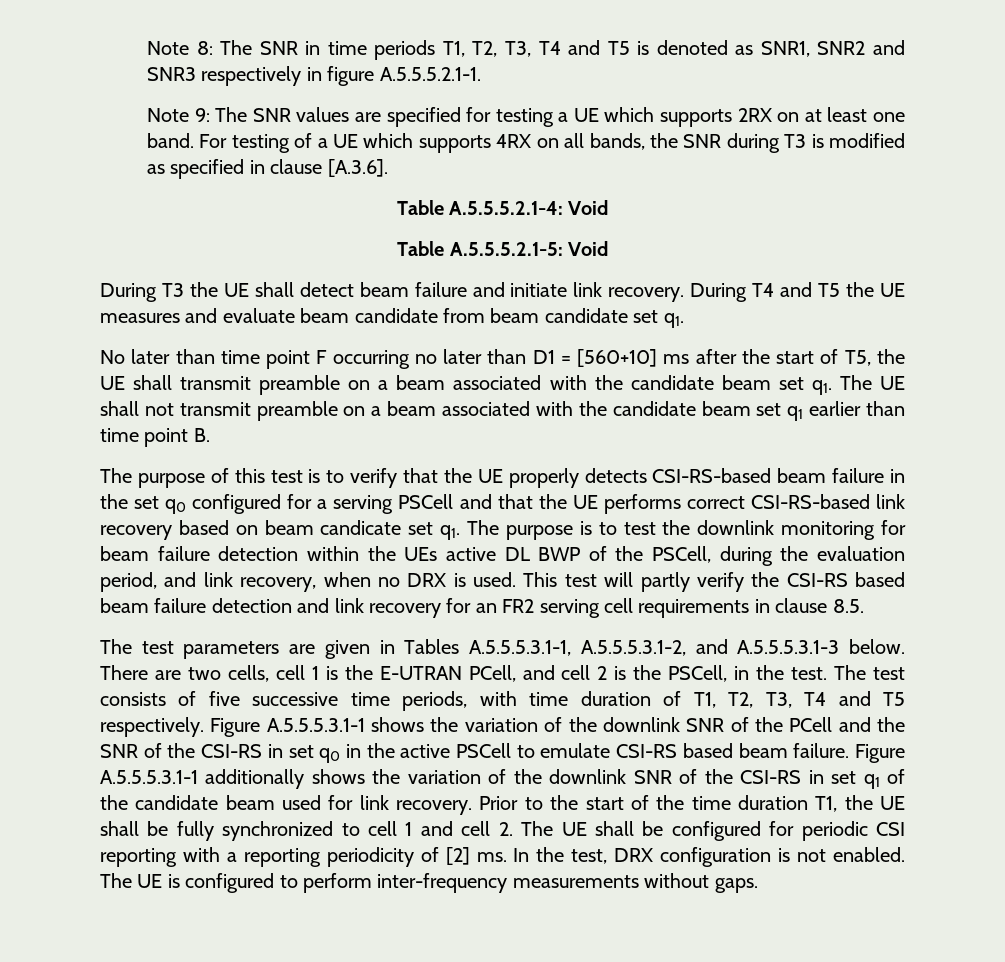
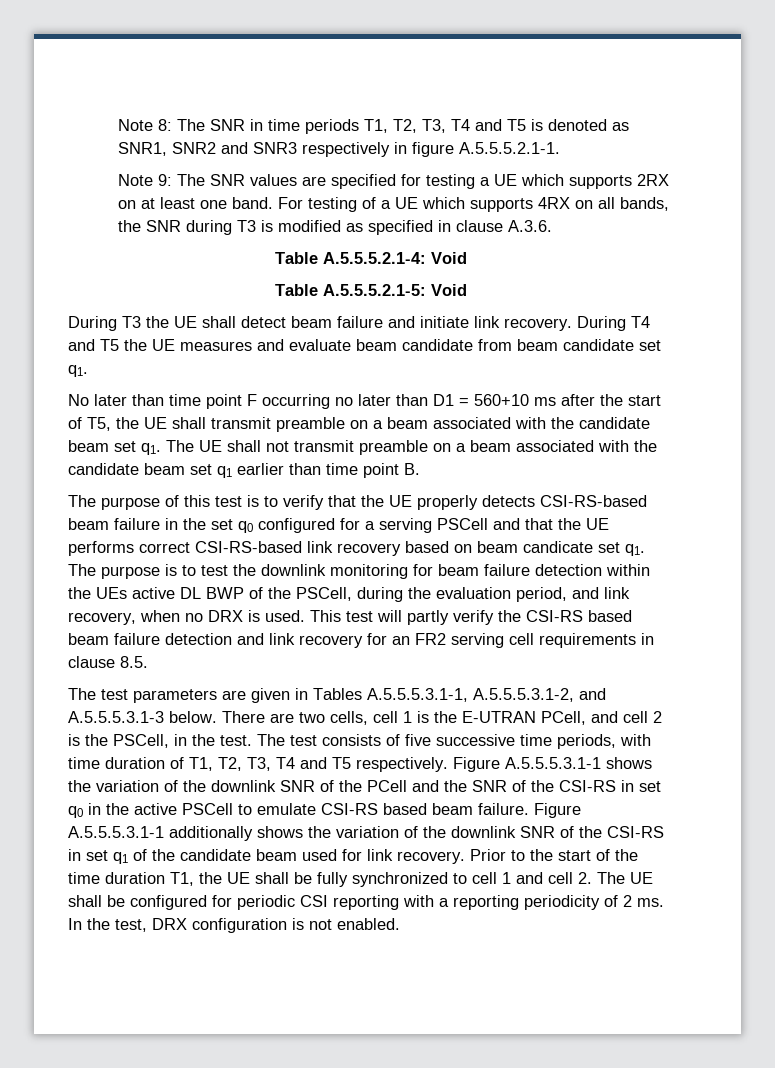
[327,159,388,177] [A.3.6]. -> [507,220,552,232] A.3.6.
[577,349,658,367] [560+10] -> [474,394,529,406] 560+10
[445,847,470,865] [2] -> [623,895,632,907] 2
[100,873,758,893] The UE is configured to perform inter-frequency measurements without gaps. -> (400, 924) none

